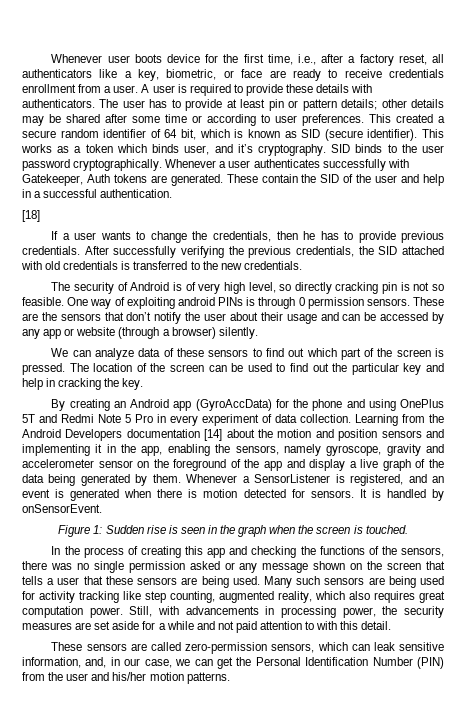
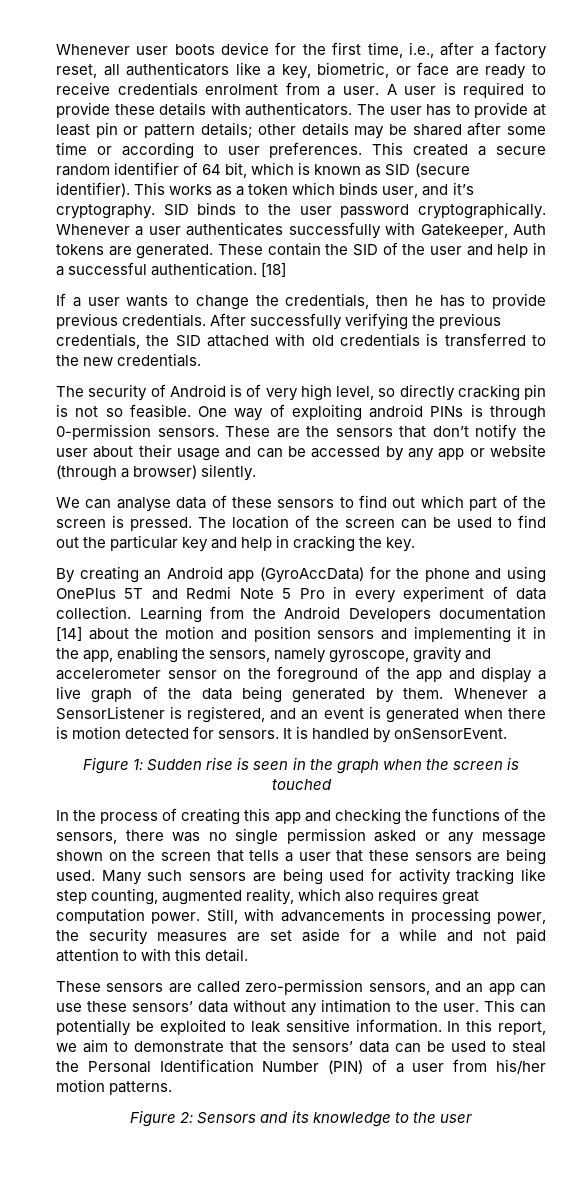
[22,84,76,93] enrollment -> [205,84,279,95] enrolment
(173, 193) // -> (258, 269) none
[298,297,364,309] 0 permission -> [56,424,151,440] 0-permission
[95,348,135,360] analyze -> [116,497,171,512] analyse
[365,525,408,534] touched. -> [271,779,332,790] touched
[317,642,444,651] [22,657,233,669] which can leak sensitive information, and, in our case, we can get -> [435,981,546,995] [56,999,546,1016] [56,1019,546,1036] [56,1039,546,1053] and an app can use these sensors’ data without any intimation to the user. This can potentially be exploited to leak sensitive information. In this report, we aim to demonstrate that the sensors’ data can be used to steal
[22,672,110,681] from the user and -> [371,1059,488,1073] of a user from
(230, 678) none -> [130,1110,472,1127] // Figure 2: Sensors and its knowledge to the user

